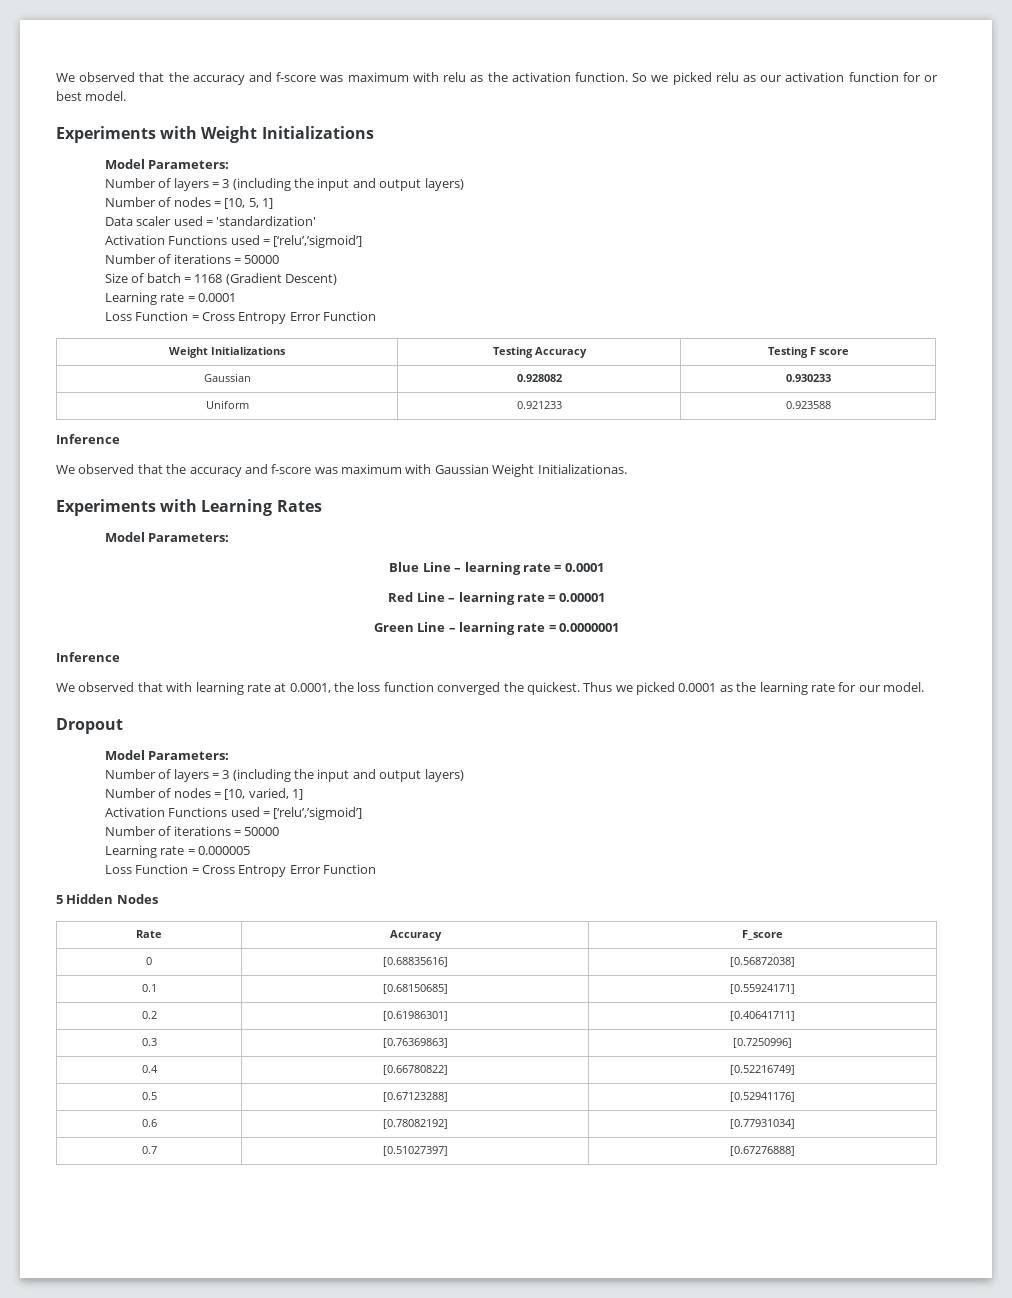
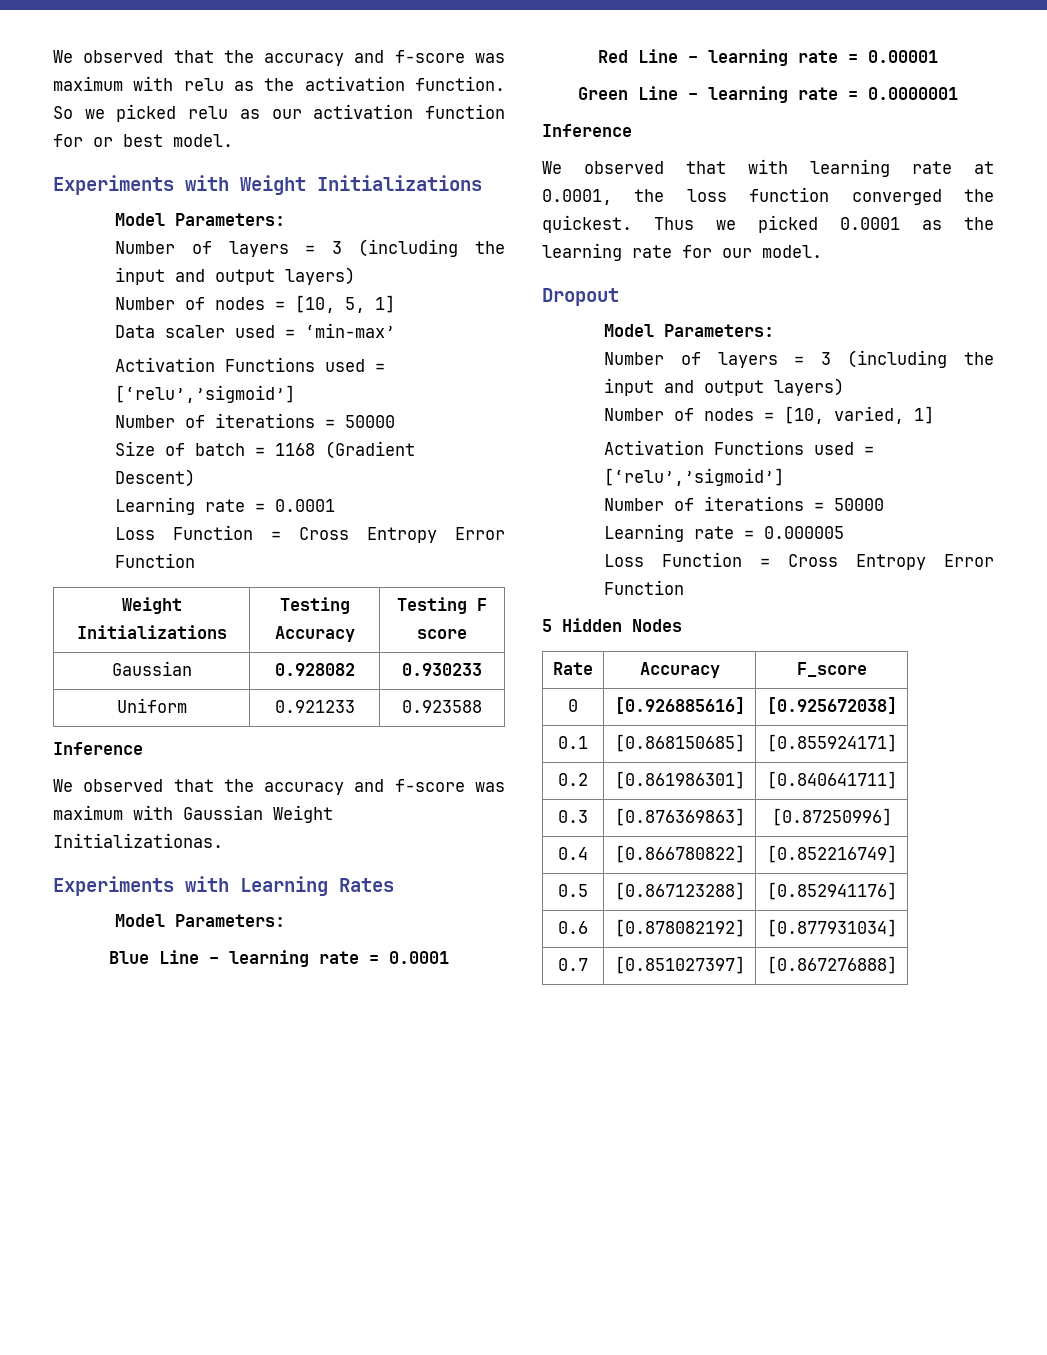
[216,216,317,226] 'standardization' -> [305,323,396,338] ‘min-max’
[382,957,448,967] [730,957,795,967] [0.68835616] | [0.56872038] -> [614,697,745,714] [766,697,897,714] [0.926885616] | [0.925672038]
[382,984,448,994] [730,984,795,994] [0.68150685] | [0.55924171] -> [614,734,745,752] [766,734,897,752] [0.868150685] | [0.855924171]
[382,1011,448,1021] [730,1011,795,1021] [0.61986301] | [0.40641711] -> [614,771,745,789] [766,771,897,789] [0.861986301] | [0.840641711]
[382,1038,448,1048] [733,1038,792,1048] [0.76369863] | [0.7250996] -> [614,808,745,826] [771,808,892,826] [0.876369863] | [0.87250996]
[382,1065,448,1075] [730,1065,795,1075] [0.66780822] | [0.52216749] -> [614,845,745,863] [766,845,897,863] [0.866780822] | [0.852216749]
[382,1092,448,1102] [730,1092,795,1102] [0.67123288] | [0.52941176] -> [614,882,745,900] [766,882,897,900] [0.867123288] | [0.852941176]
[382,1119,448,1129] [730,1119,795,1129] [0.78082192] | [0.77931034] -> [614,919,745,937] [766,919,897,937] [0.878082192] | [0.877931034]
[382,1146,448,1156] [730,1146,795,1156] [0.51027397] | [0.67276888] -> [614,956,745,974] [766,956,897,974] [0.851027397] | [0.867276888]

